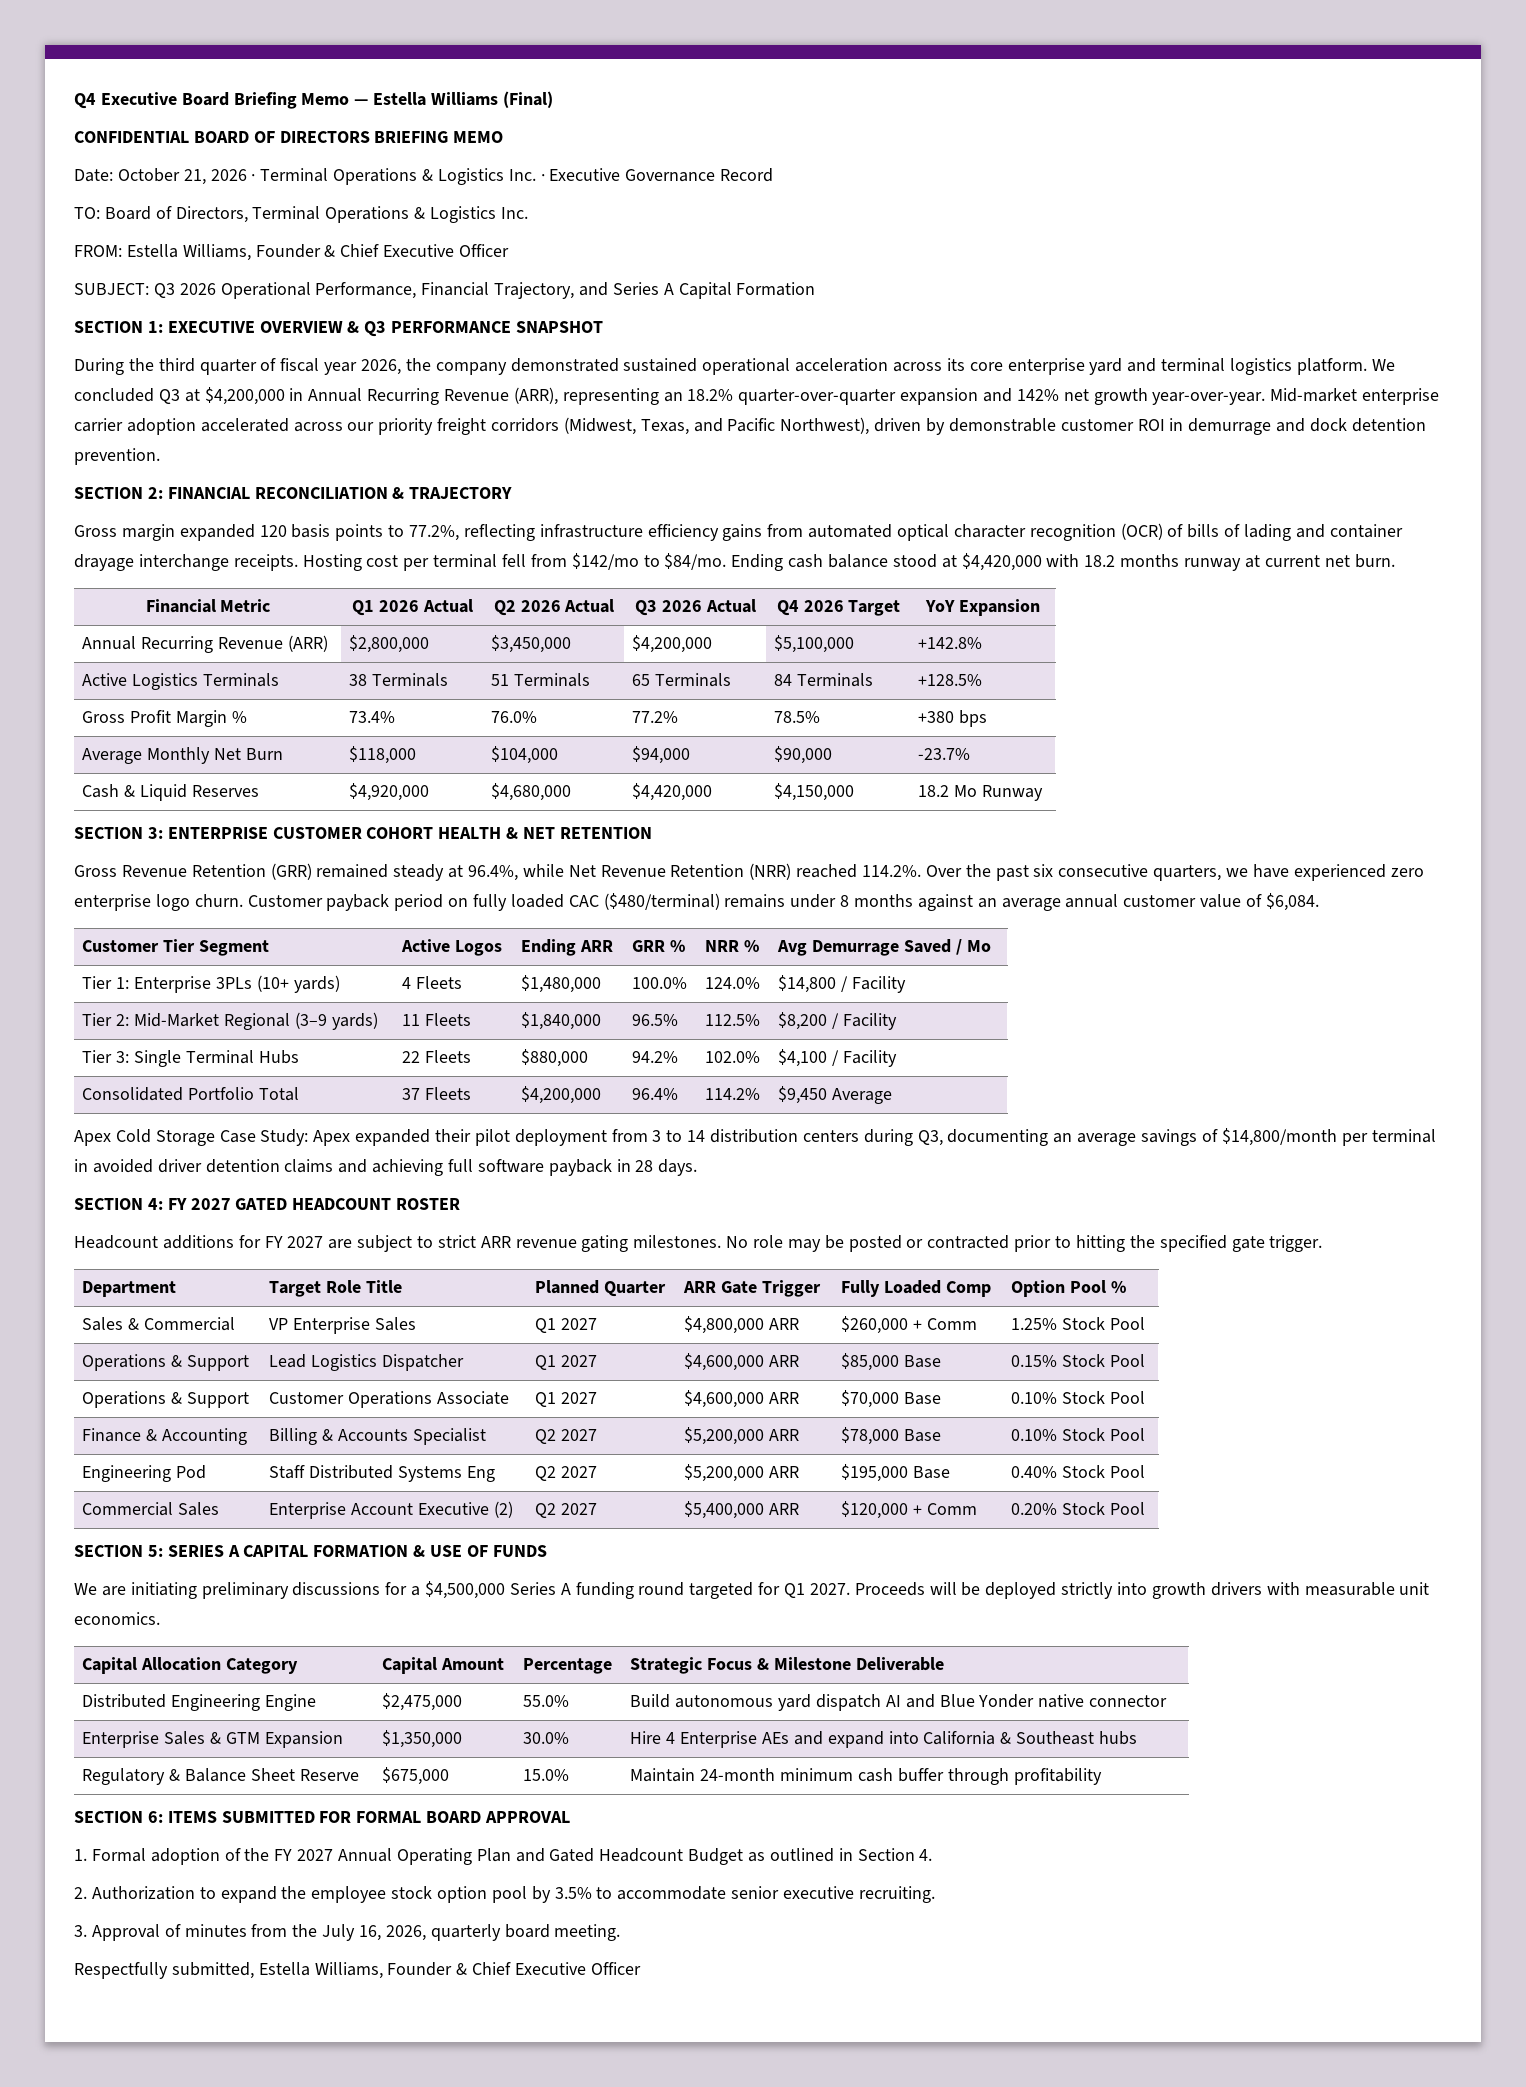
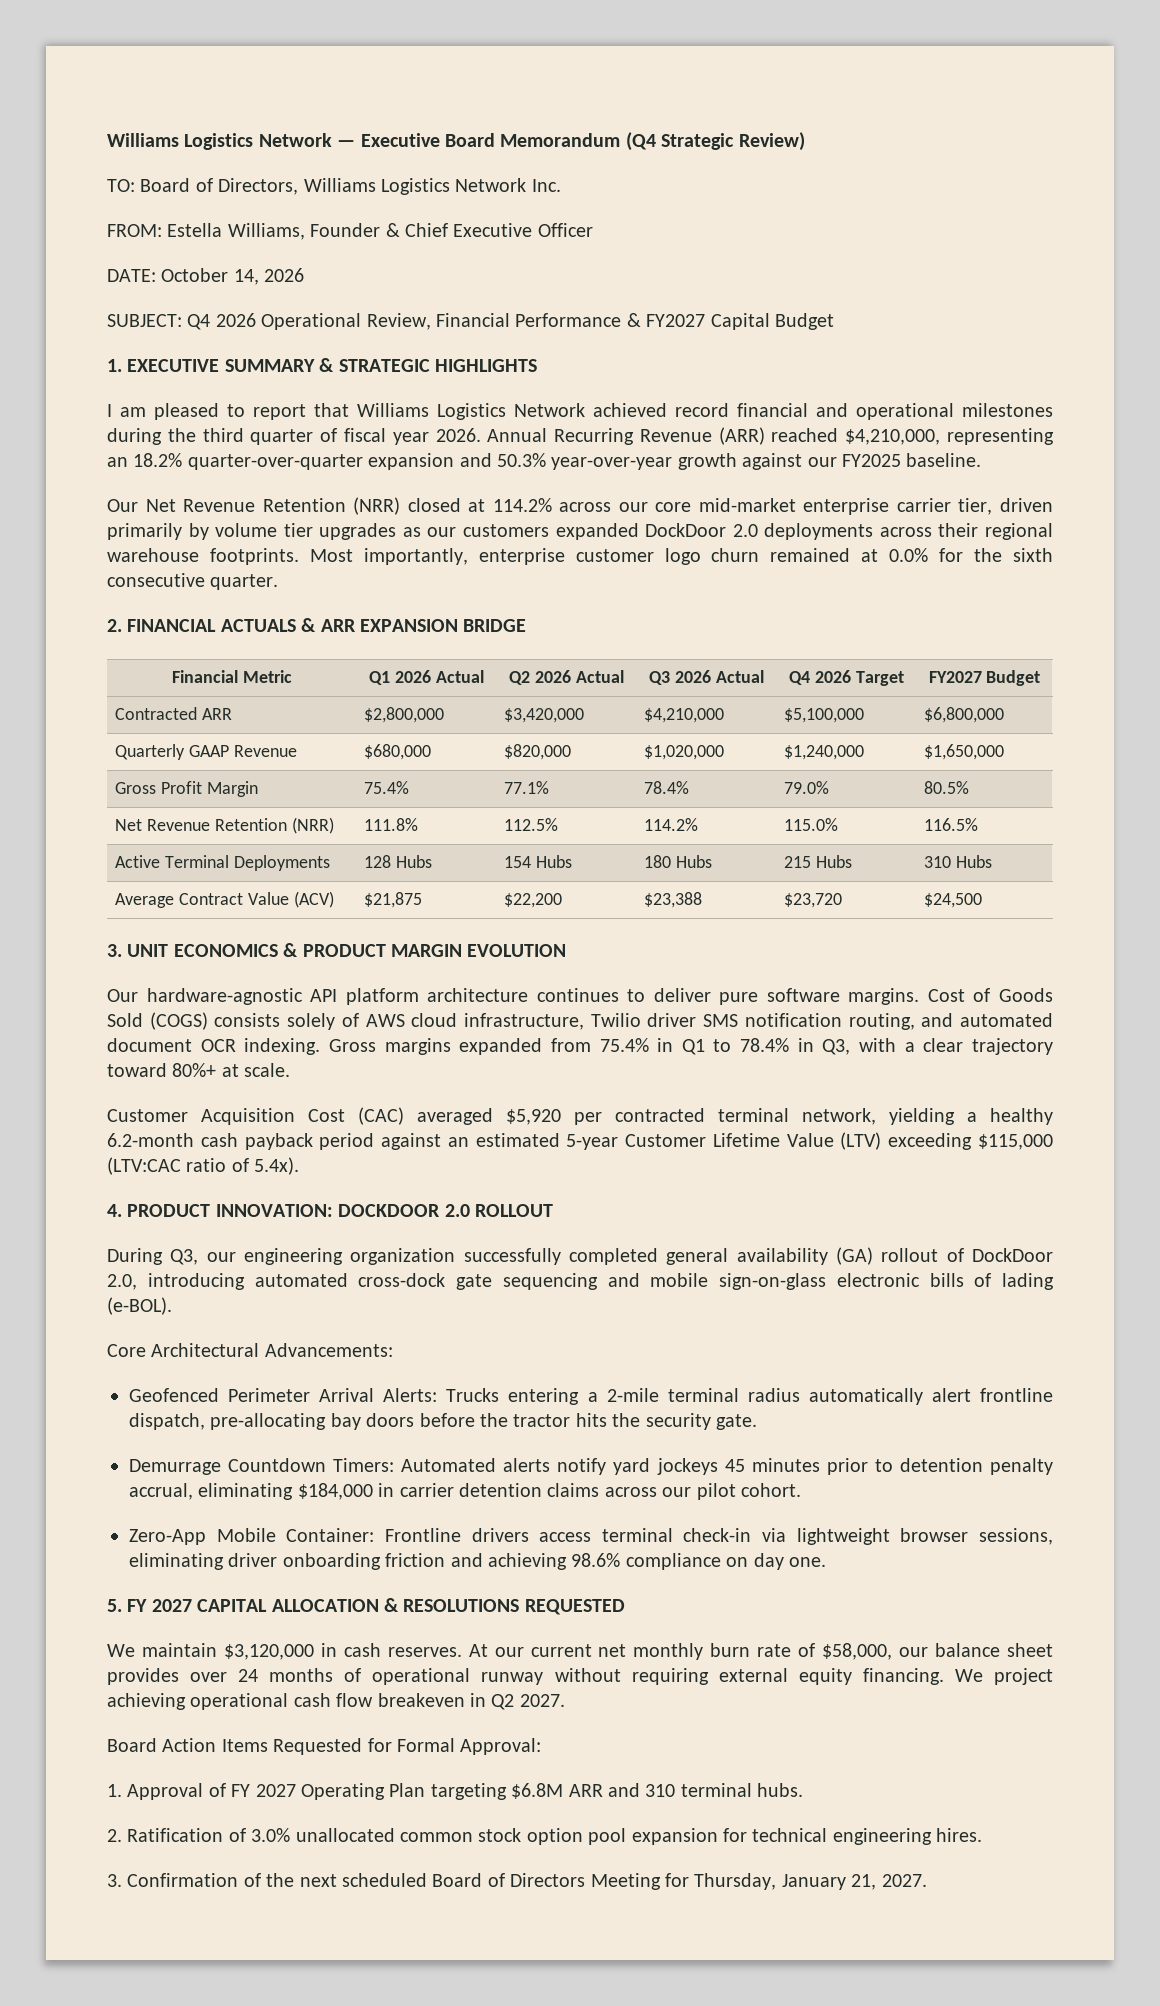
[74,91,553,109] [74,131,504,143] [74,168,774,185] Q4 Executive Board Briefing Memo — Estella Williams (Final) // CONFIDENTIAL BOARD OF DIRECTORS BRIEFING MEMO // Date: October 21, 2026 · Terminal Operations & Logistics Inc. · Executive Governance Record -> [107,132,805,151] Williams Logistics Network — Executive Board Memorandum (Q4 Strategic Review)
[252,206,497,223] Terminal Operations & Logistics -> [303,178,527,195] Williams Logistics Network
(510, 250) none -> [107,268,305,285] // DATE: October 14, 2026
[153,283,175,298] Q3 -> [187,314,211,330] Q4
[315,282,816,299] [74,321,604,337] [74,358,124,375] Performance, Financial Trajectory, and Series A Capital Formation // SECTION 1: EXECUTIVE OVERVIEW & Q3 PERFORMANCE SNAPSHOT // During -> [366,313,834,330] [107,358,537,372] [107,403,1053,420] [107,428,162,445] Review, Financial Performance & FY2027 Capital Budget // 1. EXECUTIVE SUMMARY & STRATEGIC HIGHLIGHTS // I am pleased to report that Williams Logistics Network achieved record financial and operational milestones during
[361,358,1395,375] [74,387,558,405] 2026, the company demonstrated sustained operational acceleration across its core enterprise yard and terminal logistics platform. We concluded Q3 at $4,200,000 in Annual Recurring Revenue (ARR), -> [435,427,941,445] 2026. Annual Recurring Revenue (ARR) reached $4,210,000,
[1016,388,1440,405] [74,417,1426,435] [74,448,160,465] [74,487,513,499] [74,523,1403,541] [74,553,1395,571] 142% net growth year-over-year. Mid-market enterprise carrier adoption accelerated across our priority freight corridors (Midwest, Texas, and Pacific Northwest), driven by demonstrable customer ROI in demurrage and dock detention prevention. // SECTION 2: FINANCIAL RECONCILIATION & TRAJECTORY // Gross margin expanded 120 basis points to 77.2%, reflecting infrastructure efficiency gains from automated optical character recognition (OCR) of bills of lading and container drayage interchange receipts. Hosting cost per terminal fell from $142/mo to $84/mo. Ending cash balance stood at $4,420,000 with 18.2 months runway at current net burn. -> [496,453,982,470] [107,497,1053,515] [107,523,1053,540] [107,548,1053,565] [107,573,279,590] [107,618,527,632] 50.3% year-over-year growth against our FY2025 baseline. // Our Net Revenue Retention (NRR) closed at 114.2% across our core mid-market enterprise carrier tier, driven primarily by volume tier upgrades as our customers expanded DockDoor 2.0 deployments across their regional warehouse footprints. Most importantly, enterprise customer logo churn remained at 0.0% for the sixth consecutive quarter. // 2. FINANCIAL ACTUALS & ARR EXPANSION BRIDGE
[925,599,1040,616] [82,635,329,653] YoY Expansion // Annual Recurring Revenue (ARR) -> [928,670,1041,686] [115,707,233,720] FY2027 Budget // Contracted ARR
[491,635,572,653] [632,635,713,653] $3,450,000 | $4,200,000 -> [504,708,585,723] [644,708,725,723] $3,420,000 | $4,210,000
[918,637,983,649] [82,673,280,690] [349,673,449,687] [491,673,591,687] [632,673,732,687] [774,673,874,687] [918,674,983,686] [82,710,248,727] [349,711,396,723] [491,711,538,723] [632,711,679,723] [774,711,821,723] [918,710,988,727] [82,747,284,764] [349,746,417,764] [491,746,559,764] [632,746,691,764] [774,746,833,764] [918,748,971,760] [82,784,260,801] [349,783,430,801] [491,783,572,801] [632,783,713,801] [774,783,855,801] [918,785,1044,801] [74,827,652,839] [74,863,1424,881] [74,893,1319,911] [82,939,270,956] [401,939,503,956] [521,939,614,956] [632,940,686,952] [705,940,760,952] [777,939,991,956] [82,975,340,993] [402,976,463,989] [521,975,602,993] [632,977,688,989] [705,977,761,989] [778,975,907,993] [82,1012,378,1030] [402,1013,472,1026] [521,1012,602,1030] [632,1014,679,1026] [705,1014,761,1026] [778,1012,898,1030] [82,1050,299,1067] [402,1050,472,1063] [521,1049,589,1067] [632,1051,679,1063] [705,1051,761,1063] [778,1049,898,1067] [82,1087,300,1101] [402,1087,472,1100] [521,1086,602,1104] [632,1088,679,1100] [705,1088,761,1100] [778,1086,893,1104] [74,1128,1436,1146] [74,1159,698,1176] [74,1198,461,1210] [74,1235,1323,1252] [82,1281,177,1297] [269,1280,403,1297] [535,1280,667,1297] [683,1280,822,1297] [841,1280,992,1297] [1011,1280,1127,1297] [82,1317,236,1331] [269,1317,417,1334] [535,1318,598,1333] [684,1316,800,1334] [841,1316,978,1334] [1011,1317,1146,1330] [82,1354,250,1371] [269,1354,465,1371] [535,1355,598,1370] [684,1353,800,1371] [841,1353,942,1371] [1011,1354,1146,1367] [82,1391,250,1408] [269,1391,510,1408] [535,1392,598,1407] [684,1390,800,1408] [841,1390,942,1408] [1011,1391,1146,1404] [82,1428,248,1445] [269,1428,487,1445] [535,1429,598,1444] [684,1427,800,1445] [841,1427,942,1445] [1011,1428,1146,1441] [82,1465,207,1482] [269,1465,496,1482] [535,1466,598,1481] [684,1464,800,1482] [841,1464,951,1482] [1011,1465,1146,1478] [82,1502,220,1516] [269,1501,514,1519] [535,1503,598,1518] [684,1501,800,1519] [841,1501,978,1519] [1011,1502,1146,1515] [74,1545,547,1557] [74,1581,1430,1599] [74,1612,160,1625] [82,1657,299,1674] [382,1657,505,1674] [523,1658,613,1674] [630,1657,944,1674] [82,1694,317,1711] [382,1693,463,1711] [523,1695,570,1707] [630,1694,1168,1711] [82,1731,343,1748] [382,1730,463,1748] [523,1732,570,1744] [630,1731,1138,1748] [82,1768,359,1785] [382,1767,450,1785] [523,1769,570,1781] [630,1768,1102,1785] [74,1811,571,1823] [74,1848,933,1865] [74,1886,935,1903] [74,1924,621,1941] [74,1962,641,1979] +142.8% // Active Logistics Terminals | 38 Terminals | 51 Terminals | 65 Terminals | 84 Terminals | +128.5% // Gross Profit Margin % | 73.4% | 76.0% | 77.2% | 78.5% | +380 bps // Average Monthly Net Burn | $118,000 | $104,000 | $94,000 | $90,000 | -23.7% // Cash & Liquid Reserves | $4,920,000 | $4,680,000 | $4,420,000 | $4,150,000 | 18.2 Mo Runway // SECTION 3: ENTERPRISE CUSTOMER COHORT HEALTH & NET RETENTION // Gross Revenue Retention (GRR) remained steady at 96.4%, while Net Revenue Retention (NRR) reached 114.2%. Over the past six consecutive quarters, we have experienced zero enterprise logo churn. Customer payback period on fully loaded CAC ($480/terminal) remains under 8 months against an average annual customer value of $6,084. // Customer Tier Segment | Active Logos | Ending ARR | GRR % | NRR % | Avg Demurrage Saved / Mo // Tier 1: Enterprise 3PLs (10+ yards) | 4 Fleets | $1,480,000 | 100.0% | 124.0% | $14,800 / Facility // Tier 2: Mid-Market Regional (3–9 yards) | 11 Fleets | $1,840,000 | 96.5% | 112.5% | $8,200 / Facility // Tier 3: Single Terminal Hubs | 22 Fleets | $880,000 | 94.2% | 102.0% | $4,100 / Facility // Consolidated Portfolio Total | 37 Fleets | $4,200,000 | 96.4% | 114.2% | $9,450 Average // Apex Cold Storage Case Study: Apex expanded their pilot deployment from 3 to 14 distribution centers during Q3, documenting an average savings of $14,800/month per terminal in avoided driver detention claims and achieving full software payback in 28 days. // SECTION 4: FY 2027 GATED HEADCOUNT ROSTER // Headcount additions for FY 2027 are subject to strict ARR revenue gating milestones. No role may be posted or contracted prior to hitting the specified gate trigger. // Department | Target Role Title | Planned Quarter | ARR Gate Trigger | Fully Loaded Comp | Option Pool % // Sales & Commercial | VP Enterprise Sales | Q1 2027 | $4,800,000 ARR | $260,000 + Comm | 1.25% Stock Pool // Operations & Support | Lead Logistics Dispatcher | Q1 2027 | $4,600,000 ARR | $85,000 Base | 0.15% Stock Pool // Operations & Support | Customer Operations Associate | Q1 2027 | $4,600,000 ARR | $70,000 Base | 0.10% Stock Pool // Finance & Accounting | Billing & Accounts Specialist | Q2 2027 | $5,200,000 ARR | $78,000 Base | 0.10% Stock Pool // Engineering Pod | Staff Distributed Systems Eng | Q2 2027 | $5,200,000 ARR | $195,000 Base | 0.40% Stock Pool // Commercial Sales | Enterprise Account Executive (2) | Q2 2027 | $5,400,000 ARR | $120,000 + Comm | 0.20% Stock Pool // SECTION 5: SERIES A CAPITAL FORMATION & USE OF FUNDS // We are initiating preliminary discussions for a $4,500,000 Series A funding round targeted for Q1 2027. Proceeds will be deployed strictly into growth drivers with measurable unit economics. // Capital Allocation Category | Capital Amount | Percentage | Strategic Focus & Milestone Deliverable // Distributed Engineering Engine | $2,475,000 | 55.0% | Build autonomous yard dispatch AI and Blue Yonder native connector // Enterprise Sales & GTM Expansion | $1,350,000 | 30.0% | Hire 4 Enterprise AEs and expand into California & Southeast hubs // Regulatory & Balance Sheet Reserve | $675,000 | 15.0% | Maintain 24-month minimum cash buffer through profitability // SECTION 6: ITEMS SUBMITTED FOR FORMAL BOARD APPROVAL // 1. Formal adoption of the FY 2027 Annual Operating Plan and Gated Headcount Budget as outlined in Section 4. // 2. Authorization to expand the employee stock option pool by 3.5% to accommodate senior executive recruiting. // 3. Approval of minutes from the July 16, 2026, quarterly board meeting. // Respectfully submitted, Estella Williams, Founder & Chief Executive Officer -> [924,707,1005,723] [115,744,297,760] [364,744,432,760] [504,744,572,760] [644,745,725,760] [784,745,865,760] [924,744,1005,760] [115,781,258,797] [364,781,410,794] [504,781,550,794] [644,781,690,794] [784,781,830,794] [924,781,970,794] [115,817,334,834] [364,818,419,831] [504,818,559,831] [644,818,699,831] [784,818,839,831] [924,818,979,831] [115,855,330,871] [364,855,433,868] [504,855,573,868] [644,855,713,868] [784,855,853,868] [924,855,993,868] [115,891,334,908] [364,892,423,908] [504,893,563,908] [644,892,703,908] [784,893,843,908] [924,893,983,908] [107,943,567,957] [107,988,1053,1005] [107,1012,1053,1030] [107,1038,1053,1055] [107,1063,291,1077] [107,1107,1053,1125] [107,1132,1053,1150] [107,1157,300,1175] [107,1204,553,1217] [107,1247,1054,1265] [107,1273,1054,1290] [107,1297,172,1315] [107,1343,393,1357] [129,1388,1053,1405] [129,1413,757,1430] [129,1458,1054,1475] [129,1483,801,1500] [129,1528,1053,1545] [129,1553,826,1570] [107,1598,625,1615] [107,1643,1054,1660] [107,1668,1053,1685] [107,1693,565,1710] [107,1738,542,1755] [107,1783,804,1800] [107,1828,983,1845] [107,1873,927,1890] $6,800,000 // Quarterly GAAP Revenue | $680,000 | $820,000 | $1,020,000 | $1,240,000 | $1,650,000 // Gross Profit Margin | 75.4% | 77.1% | 78.4% | 79.0% | 80.5% // Net Revenue Retention (NRR) | 111.8% | 112.5% | 114.2% | 115.0% | 116.5% // Active Terminal Deployments | 128 Hubs | 154 Hubs | 180 Hubs | 215 Hubs | 310 Hubs // Average Contract Value (ACV) | $21,875 | $22,200 | $23,388 | $23,720 | $24,500 // 3. UNIT ECONOMICS & PRODUCT MARGIN EVOLUTION // Our hardware-agnostic API platform architecture continues to deliver pure software margins. Cost of Goods Sold (COGS) consists solely of AWS cloud infrastructure, Twilio driver SMS notification routing, and automated document OCR indexing. Gross margins expanded from 75.4% in Q1 to 78.4% in Q3, with a clear trajectory toward 80%+ at scale. // Customer Acquisition Cost (CAC) averaged $5,920 per contracted terminal network, yielding a healthy 6.2-month cash payback period against an estimated 5-year Customer Lifetime Value (LTV) exceeding $115,000 (LTV:CAC ratio of 5.4x). // 4. PRODUCT INNOVATION: DOCKDOOR 2.0 ROLLOUT // During Q3, our engineering organization successfully completed general availability (GA) rollout of DockDoor 2.0, introducing automated cross-dock gate sequencing and mobile sign-on-glass electronic bills of lading (e-BOL). // Core Architectural Advancements: // Geofenced Perimeter Arrival Alerts: Trucks entering a 2-mile terminal radius automatically alert frontline dispatch, pre-allocating bay doors before the tractor hits the security gate. // Demurrage Countdown Timers: Automated alerts notify yard jockeys 45 minutes prior to detention penalty accrual, eliminating $184,000 in carrier detention claims across our pilot cohort. // Zero-App Mobile Container: Frontline drivers access terminal check-in via lightweight browser sessions, eliminating driver onboarding friction and achieving 98.6% compliance on day one. // 5. FY 2027 CAPITAL ALLOCATION & RESOLUTIONS REQUESTED // We maintain $3,120,000 in cash reserves. At our current net monthly burn rate of $58,000, our balance sheet provides over 24 months of operational runway without requiring external equity financing. We project achieving operational cash flow breakeven in Q2 2027. // Board Action Items Requested for Formal Approval: // 1. Approval of FY 2027 Operating Plan targeting $6.8M ARR and 310 terminal hubs. // 2. Ratification of 3.0% unallocated common stock option pool expansion for technical engineering hires. // 3. Confirmation of the next scheduled Board of Directors Meeting for Thursday, January 21, 2027.

